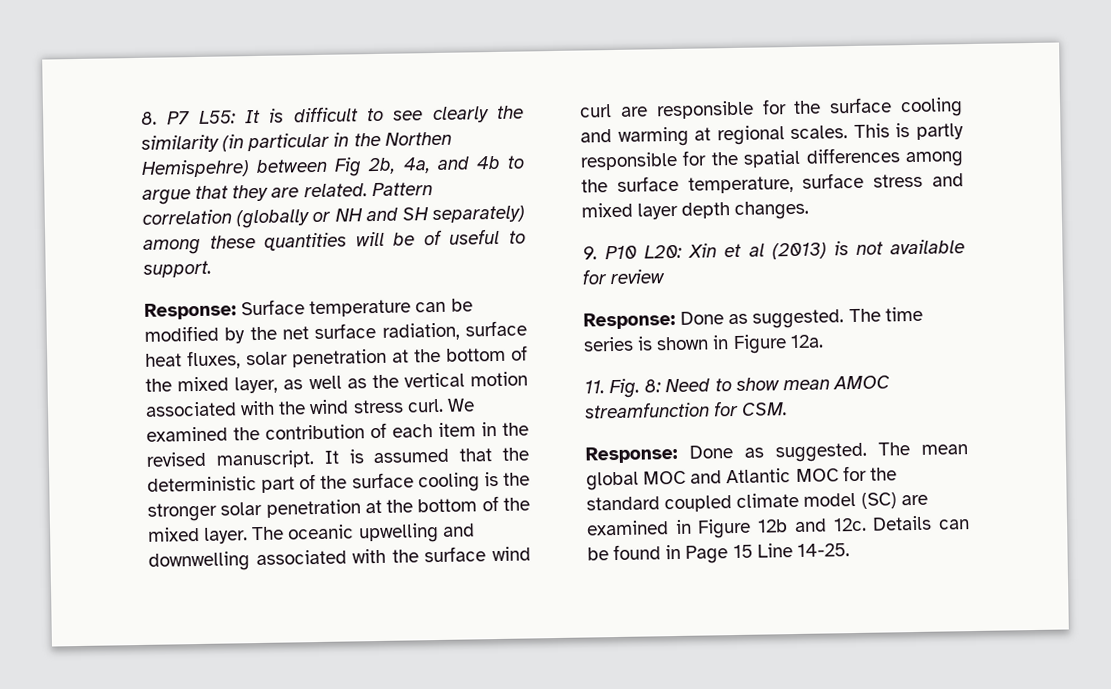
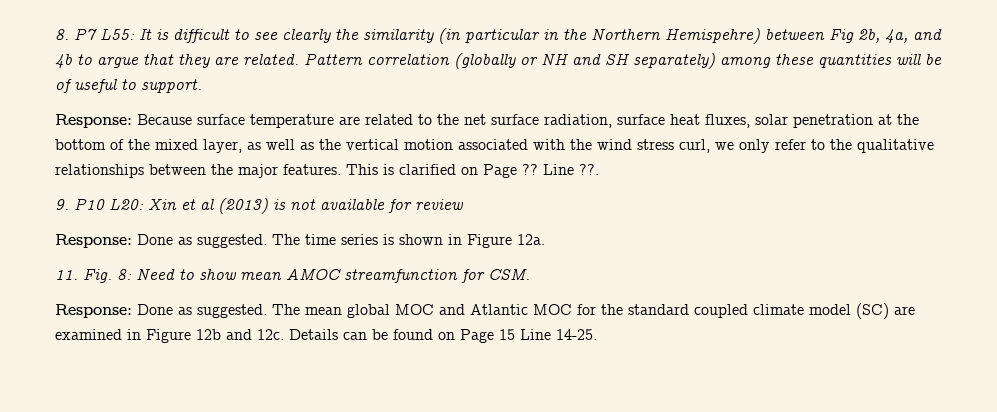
[384,131,452,146] Northen -> [591,28,661,40] Northern
[241,298,473,318] [144,325,246,344] Surface temperature can be modified by -> [137,114,432,128] Because surface temperature are related to
[406,398,475,413] [146,422,529,442] [146,447,529,469] [147,471,530,493] [147,495,530,522] [148,522,475,544] [148,546,531,572] [579,97,963,120] [580,123,964,147] [580,147,964,171] [581,172,964,194] [581,200,810,220] curl. We examined the contribution of each item in the revised manuscript. It is assumed that the deterministic part of the surface cooling is the stronger solar penetration at the bottom of the mixed layer. The oceanic upwelling and downwelling associated with the surface wind curl are responsible for the surface cooling and warming at regional scales. This is partly responsible for the spatial differences among the surface temperature, surface stress and mixed layer depth changes. -> [679,139,934,153] [55,164,599,178] curl, we only refer to the qualitative relationships between the major features. This is clarified on Page ?? Line ??.
[665,544,682,560] in -> [438,332,455,340] on

